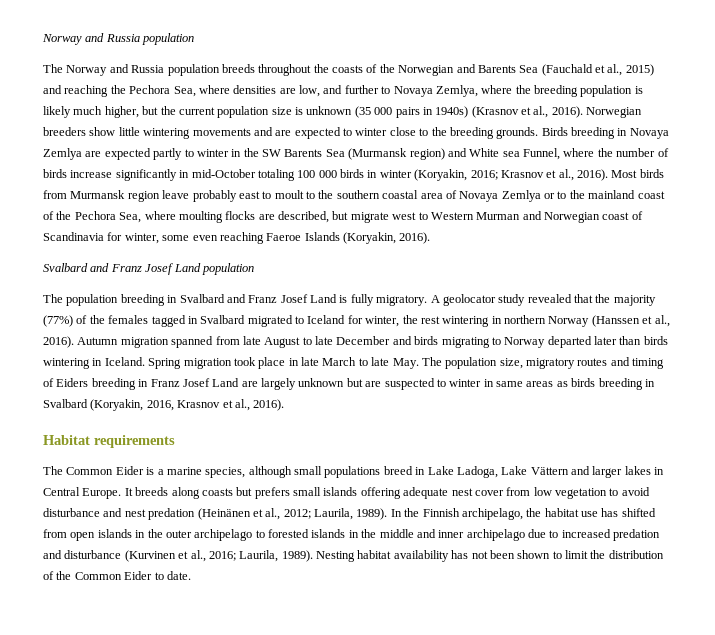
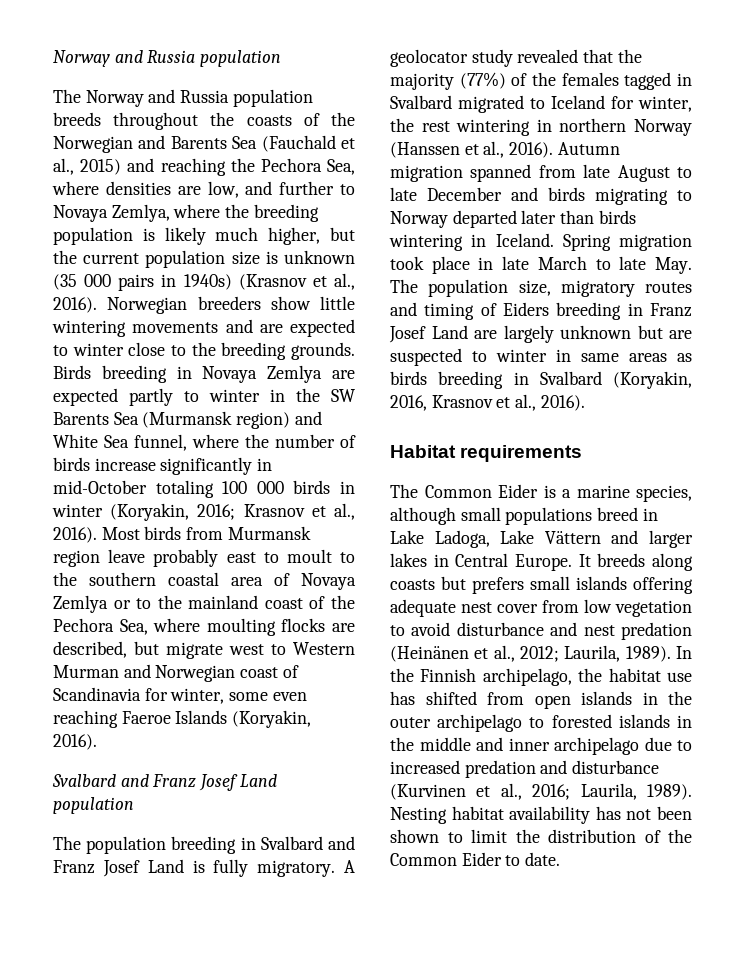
[502,148,560,160] sea Funnel, -> [104,434,187,451] Sea funnel,

